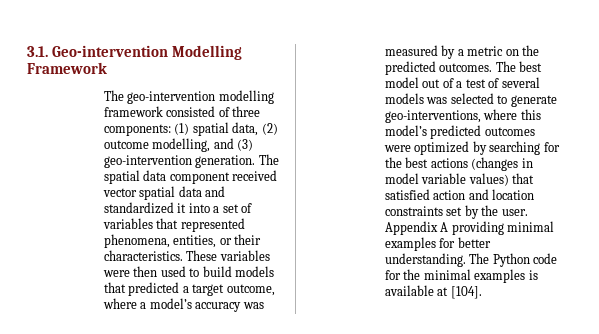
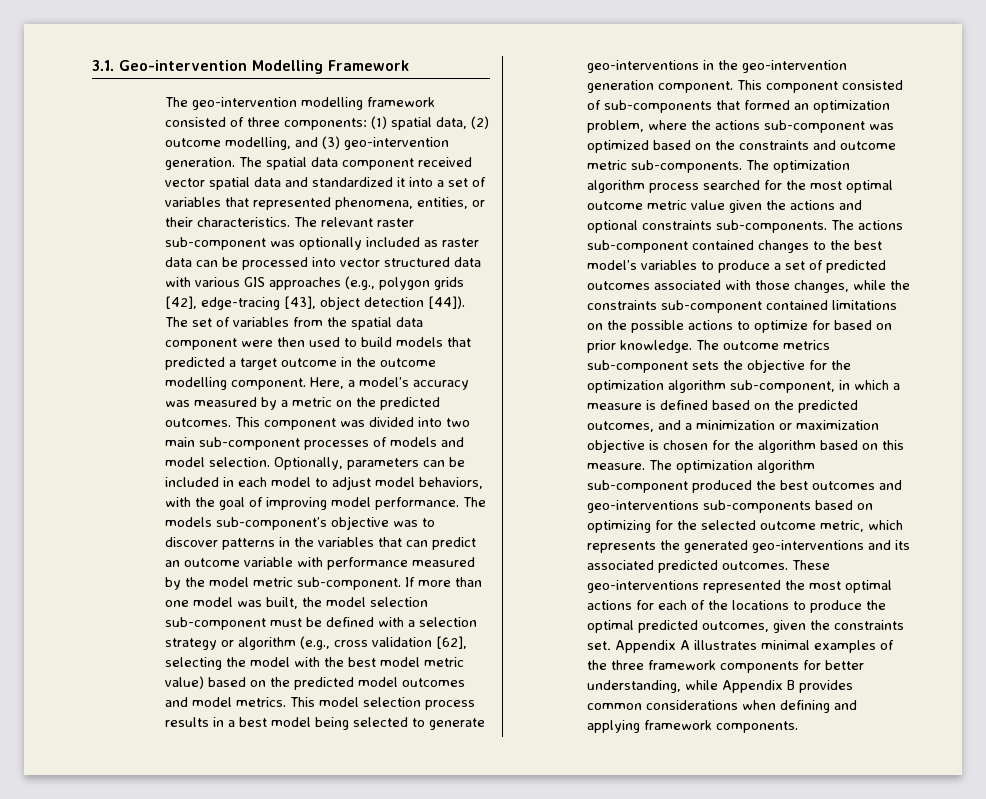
[186,250,270,261] These variables -> [294,217,415,227] [165,237,480,250] [165,257,482,270] [165,276,465,290] [165,296,466,310] [165,317,424,330] [165,338,238,350] The relevant raster sub-component was optionally included as raster data can be processed into vector structured data with various GIS approaches (e.g., polygon grids [42], edge-tracing [43], object detection [44]). The set of variables from the spatial data component
[226,284,275,296] [102,298,137,309] outcome, where -> [281,357,437,367] [165,377,345,390] outcome in the outcome modelling component. Here,
[495,61,543,72] [384,77,540,88] [384,93,557,107] [384,109,541,123] [384,125,535,139] [383,141,560,155] [384,157,533,171] [384,173,535,186] [384,189,535,200] [384,205,528,219] The best model out of a test of several models was selected to generate geo-interventions, where this model’s predicted outcomes were optimized by searching for the best actions (changes in model variable values) that satisfied action and location constraints set by the user. -> [235,417,471,430] [165,437,465,450] [165,457,466,470] [165,476,484,490] [165,497,487,510] [165,516,436,530] [165,537,477,550] [165,557,476,570] [165,577,483,590] [165,597,429,609] [165,617,478,630] [165,636,468,650] [165,657,465,670] [165,676,466,690] [165,697,476,710] [165,717,486,730] [587,60,848,73] [587,80,904,93] [587,100,891,113] [587,120,895,133] [587,140,897,153] [587,160,851,173] [587,180,894,193] [587,200,863,213] [587,220,904,233] [587,240,883,253] [587,260,887,273] [587,280,911,293] [587,300,898,313] [587,320,893,333] [587,340,831,353] [587,359,852,373] [587,380,901,393] [587,400,859,413] [587,420,880,432] [587,439,905,453] [587,460,816,473] [587,480,903,493] [587,500,874,513] [587,520,904,533] [587,540,911,553] [587,560,831,573] [587,580,893,593] [587,600,887,613] [587,620,905,633] [587,641,612,650] This component was divided into two main sub-component processes of models and model selection. Optionally, parameters can be included in each model to adjust model behaviors, with the goal of improving model performance. The models sub-component’s objective was to discover patterns in the variables that can predict an outcome variable with performance measured by the model metric sub-component. If more than one model was built, the model selection sub-component must be defined with a selection strategy or algorithm (e.g., cross validation [62], selecting the model with the best model metric value) based on the predicted model outcomes and model metrics. This model selection process results in a best model being selected to generate geo-interventions in the geo-intervention generation component. This component consisted of sub-components that formed an optimization problem, where the actions sub-component was optimized based on the constraints and outcome metric sub-components. The optimization algorithm process searched for the most optimal outcome metric value given the actions and optional constraints sub-components. The actions sub-component contained changes to the best model’s variables to produce a set of predicted outcomes associated with those changes, while the constraints sub-component contained limitations on the possible actions to optimize for based on prior knowledge. The outcome metrics sub-component sets the objective for the optimization algorithm sub-component, in which a measure is defined based on the predicted outcomes, and a minimization or maximization objective is chosen for the algorithm based on this measure. The optimization algorithm sub-component produced the best outcomes and geo-interventions sub-components based on optimizing for the selected outcome metric, which represents the generated geo-interventions and its associated predicted outcomes. These geo-interventions represented the most optimal actions for each of the locations to produce the optimal predicted outcomes, given the constraints set.
[451,221,555,235] [384,237,491,251] [384,253,558,267] [384,269,538,283] [384,285,482,299] providing minimal examples for better understanding. The Python code for the minimal examples is available at [104]. -> [694,640,895,653] [587,660,865,673] [587,680,854,693] [587,700,858,713] [587,720,799,733] illustrates minimal examples of the three framework components for better understanding, while Appendix B provides common considerations when defining and applying framework components.

